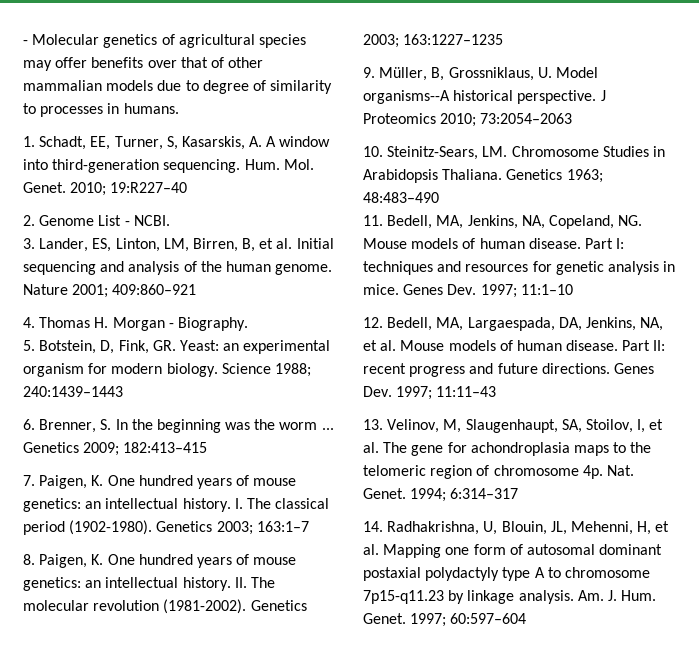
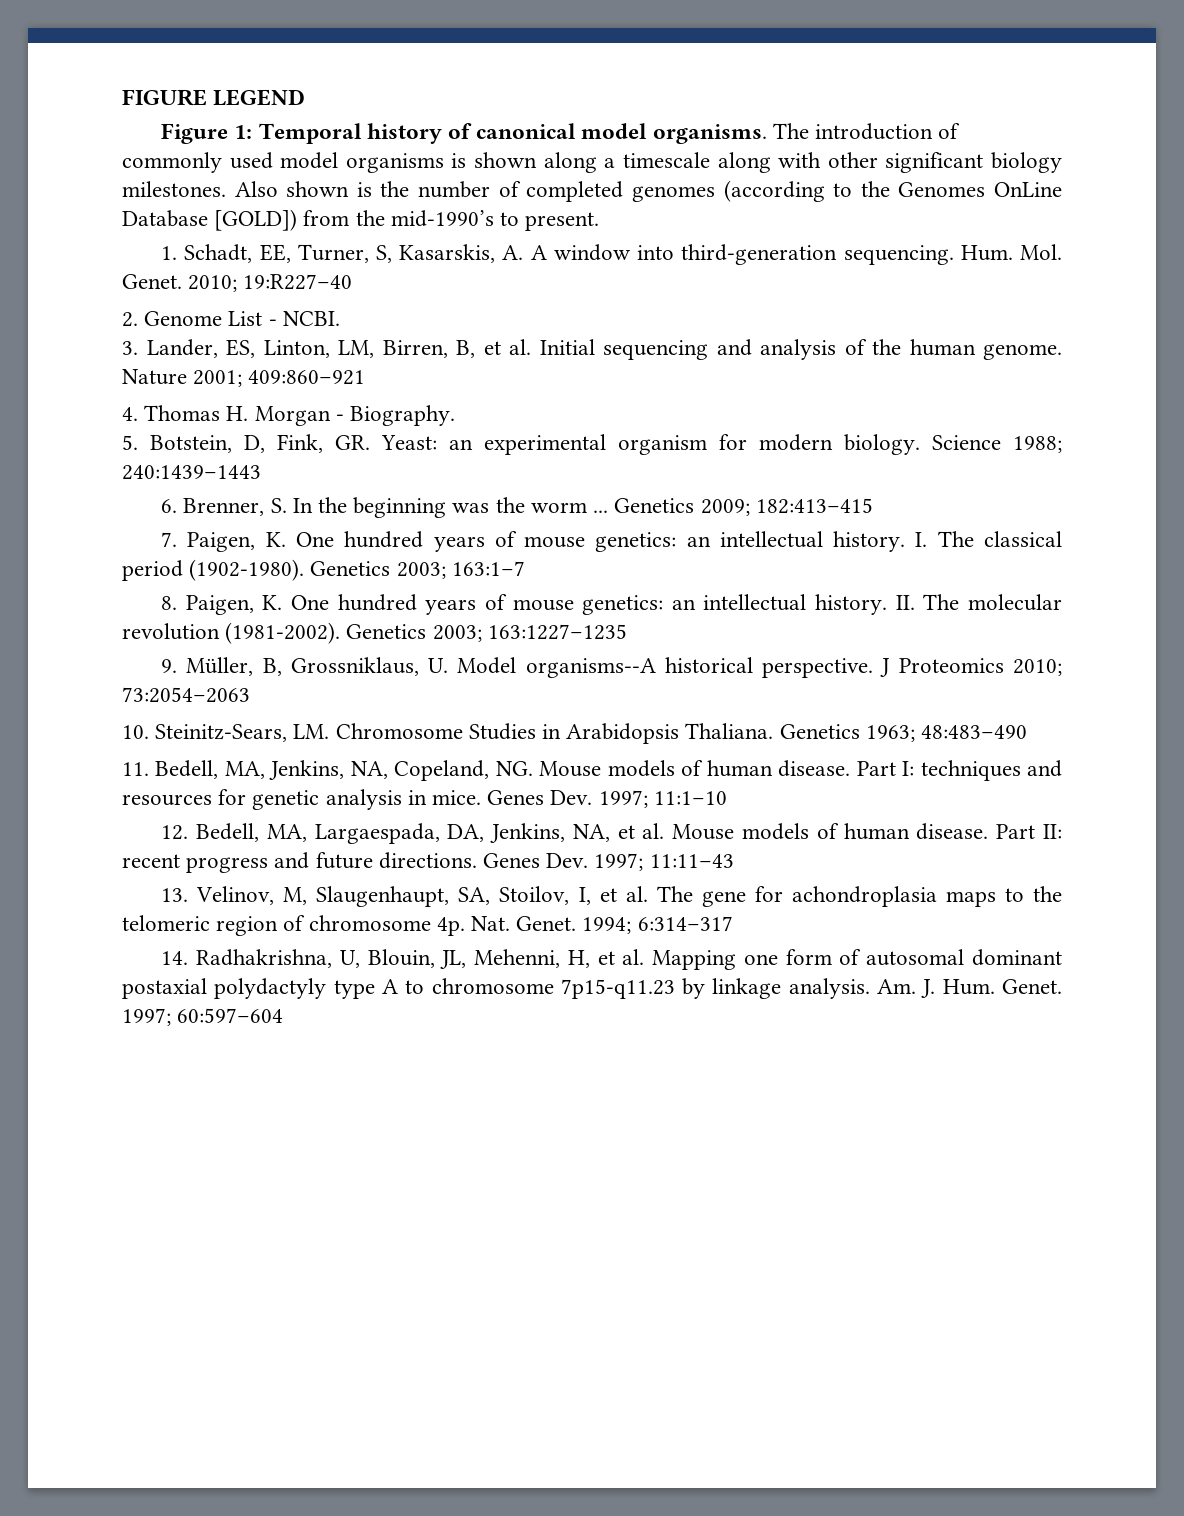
[23,34,306,48] [23,57,264,71] [23,80,333,94] [23,103,179,117] - Molecular genetics of agricultural species may offer benefits over that of other mammalian models due to degree of similarity to processes in humans. -> [122,89,306,106] [161,123,961,144] [122,152,1063,173] [122,180,1063,202] [122,209,600,231] FIGURE LEGEND // Figure 1: Temporal history of canonical model organisms. The introduction of commonly used model organisms is shown along a timescale along with other significant biology milestones. Also shown is the number of completed genomes (according to the Genomes OnLine Database [GOLD]) from the mid-1990’s to present.

